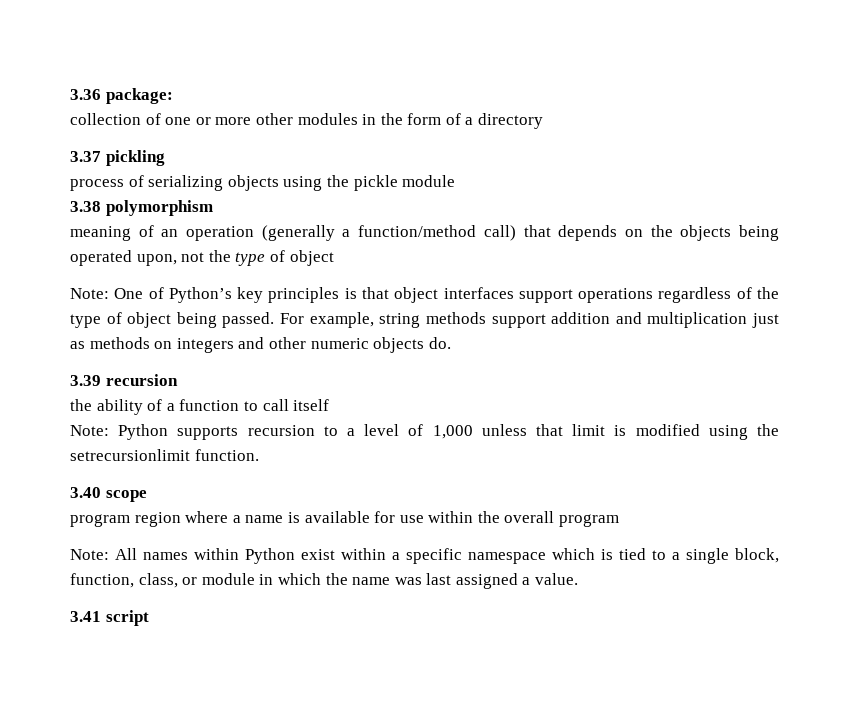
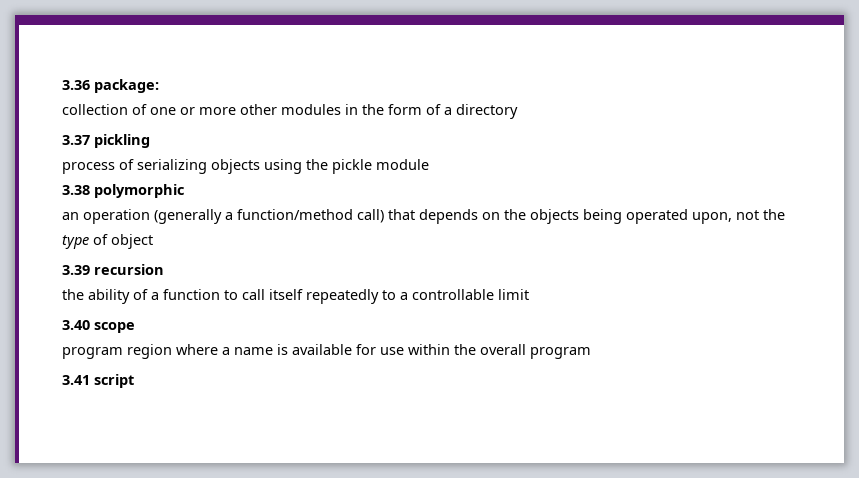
[105,200,213,216] [70,225,154,241] polymorphism // meaning of -> [94,184,184,198] polymorphic //
[70,287,780,303] [70,312,779,328] [70,337,451,353] // Note: One of Python’s key principles is that object interfaces support operations regardless of the type of object being passed. For example, string methods support addition and multiplication just as methods on integers and other numeric objects do. -> (153, 241) none
[70,424,779,440] [70,449,259,461] // Note: Python supports recursion to a level of 1,000 unless that limit is modified using the setrecursionlimit function. -> [306,289,529,304] repeatedly to a controllable limit
[70,548,779,564] [70,573,579,589] // Note: All names within Python exist within a specific namespace which is tied to a single block, function, class, or module in which the name was last assigned a value. -> (591, 353) none

